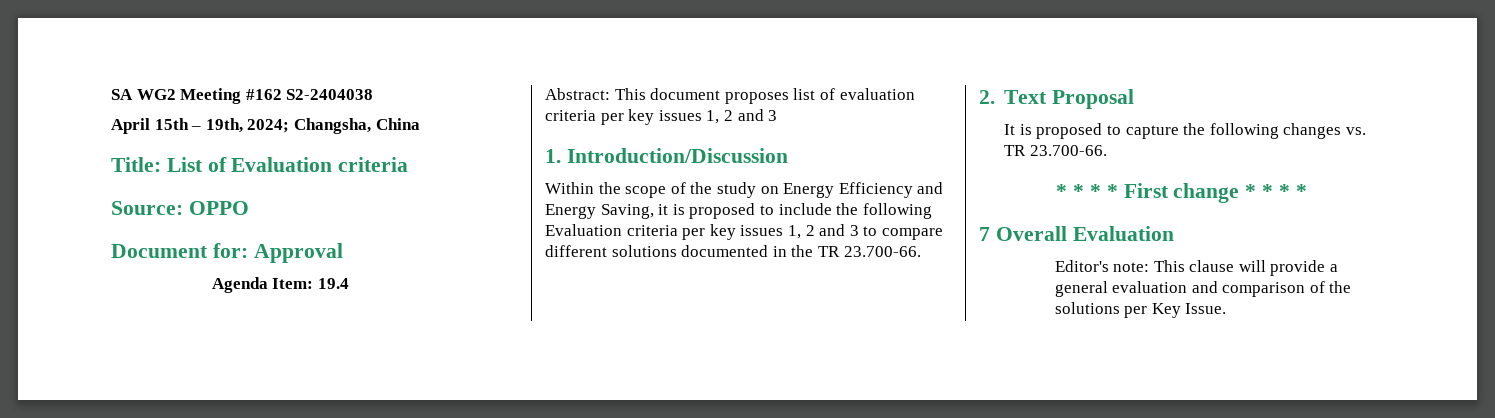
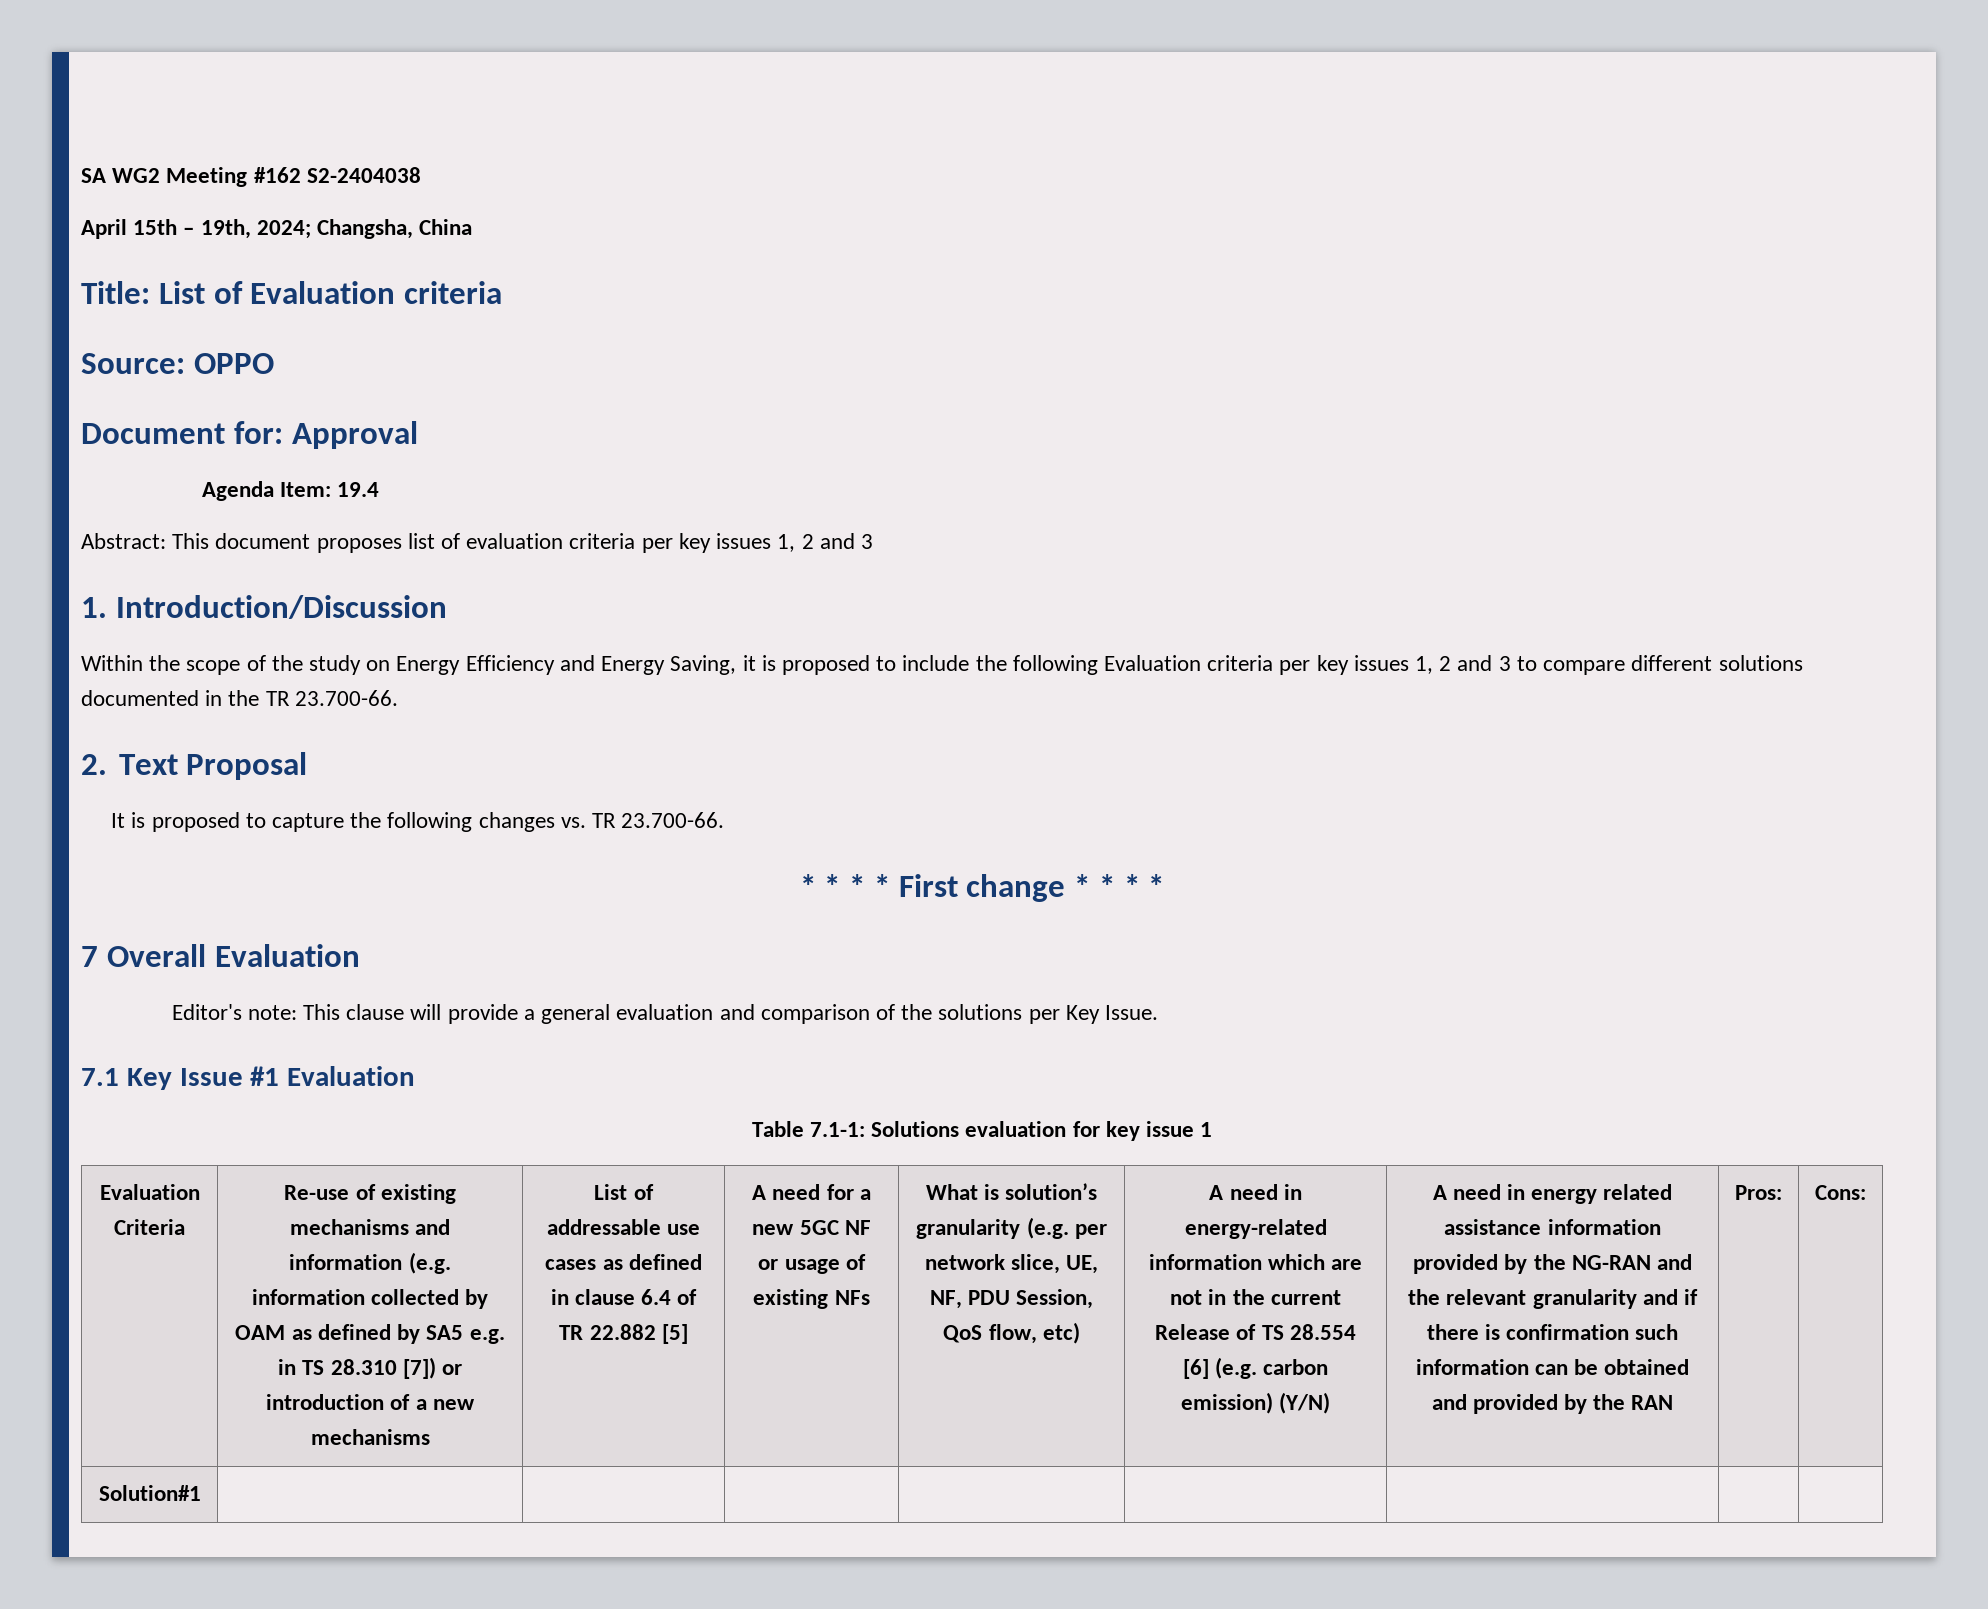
(1227, 308) none -> [81,1066,416,1090] [751,1121,1213,1141] [99,1184,200,1200] [114,1219,185,1235] [284,1184,456,1204] [289,1219,451,1235] [289,1252,451,1274] [251,1289,489,1309] [235,1324,505,1344] [278,1357,462,1379] [266,1394,475,1410] [310,1429,430,1445] [594,1184,654,1200] [546,1219,701,1235] [545,1254,702,1270] [550,1289,698,1305] [559,1324,688,1344] [752,1184,871,1200] [752,1220,871,1235] [758,1254,866,1274] [753,1289,870,1309] [925,1183,1098,1200] [916,1217,1107,1239] [924,1254,1099,1274] [929,1289,1094,1309] [943,1322,1080,1344] [1209,1184,1302,1200] [1184,1219,1327,1239] [1148,1254,1363,1270] [1170,1289,1341,1305] [1155,1324,1356,1340] [1182,1357,1329,1379] [1180,1392,1331,1414] [1432,1184,1673,1204] [1444,1219,1661,1235] [1413,1254,1692,1274] [1408,1289,1698,1309] [1426,1324,1679,1340] [1415,1359,1690,1375] [1431,1394,1674,1414] [1735,1185,1782,1200] [1815,1185,1866,1200] [98,1485,201,1501] // 7.1 Key Issue #1 Evaluation // Table 7.1-1: Solutions evaluation for key issue 1 // Evaluation Criteria | Re-use of existing mechanisms and information (e.g. information collected by OAM as defined by SA5 e.g. in TS 28.310 [7]) or introduction of a new mechanisms | List of addressable use cases as defined in clause 6.4 of TR 22.882 [5] | A need for a new 5GC NF or usage of existing NFs | What is solution’s granularity (e.g. per network slice, UE, NF, PDU Session, QoS flow, etc) | A need in energy-related information which are not in the current Release of TS 28.554 [6] (e.g. carbon emission) (Y/N) | A need in energy related assistance information provided by the NG-RAN and the relevant granularity and if there is confirmation such information can be obtained and provided by the RAN | Pros: | Cons: // Solution#1 | | | | | | | |

